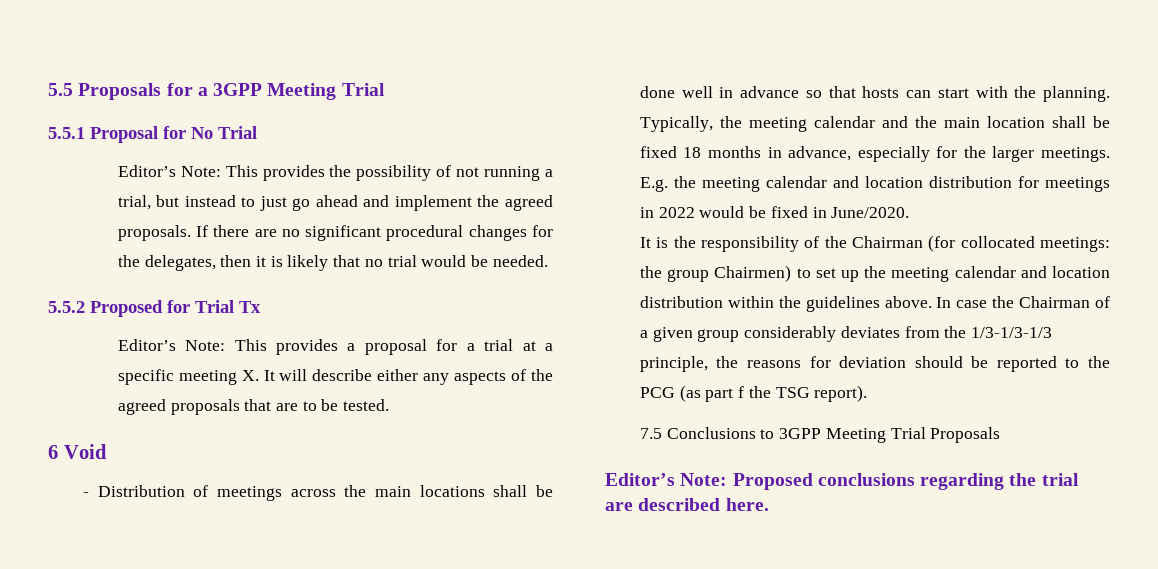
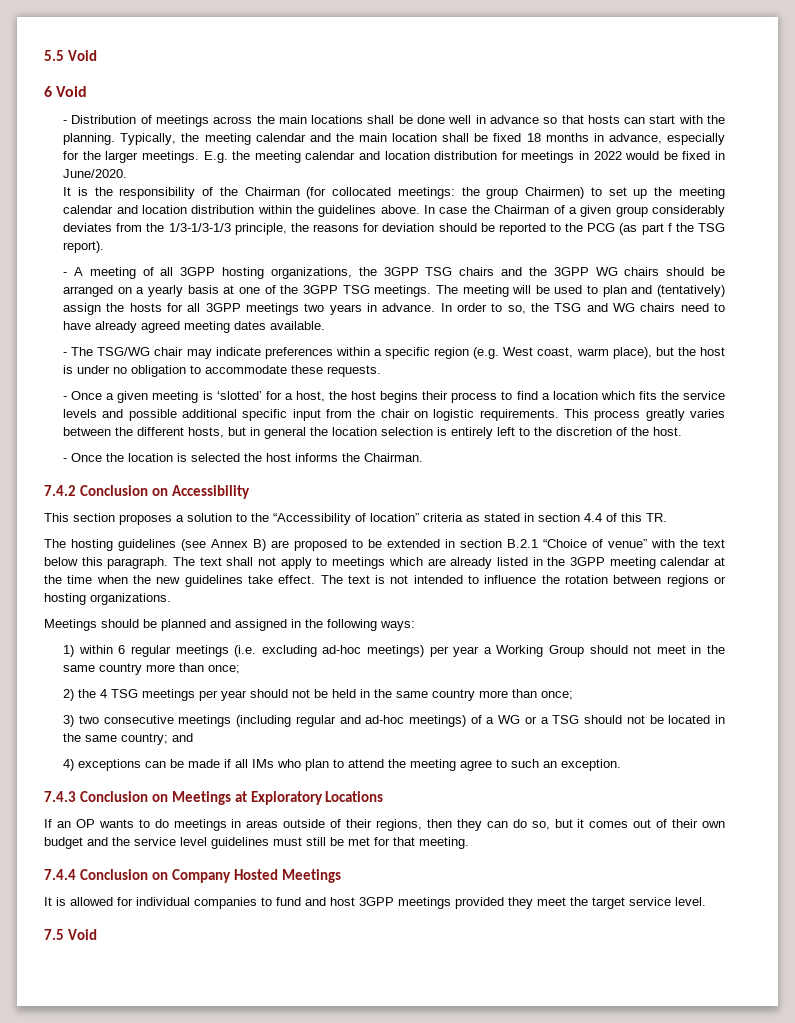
[78,83,385,100] [48,126,257,143] [117,165,553,181] [117,195,553,211] [117,225,553,241] [117,255,548,271] [48,300,261,317] [117,339,553,355] [117,369,553,385] [117,399,390,415] Proposals for a 3GPP Meeting Trial // 5.5.1 Proposal for No Trial // Editor’s Note: This provides the possibility of not running a trial, but instead to just go ahead and implement the agreed proposals. If there are no significant procedural changes for the delegates, then it is likely that no trial would be needed. // 5.5.2 Proposed for Trial Tx // Editor’s Note: This provides a proposal for a trial at a specific meeting X. It will describe either any aspects of the agreed proposals that are to be tested. -> [68,50,98,61] Void
[639,427,1001,443] [605,473,1079,490] [605,498,769,511] 7.5 Conclusions to 3GPP Meeting Trial Proposals // Editor’s Note: Proposed conclusions regarding the trial are described here. -> [63,267,725,279] [63,285,725,297] [63,303,725,315] [63,321,326,333] [63,347,725,359] [63,365,382,377] [63,391,725,403] [63,409,725,421] [63,427,683,439] [63,453,424,462] [44,485,250,499] [44,513,667,525] [44,539,725,551] [44,557,726,569] [44,575,726,587] [44,593,171,605] [44,619,415,631] [63,645,725,657] [63,663,241,675] [63,689,574,701] [63,715,726,727] [63,733,194,745] [63,759,622,771] [44,791,384,805] [44,819,725,831] [44,837,469,849] [44,869,341,883] [44,897,706,909] [44,929,98,940] - A meeting of all 3GPP hosting organizations, the 3GPP TSG chairs and the 3GPP WG chairs should be arranged on a yearly basis at one of the 3GPP TSG meetings. The meeting will be used to plan and (tentatively) assign the hosts for all 3GPP meetings two years in advance. In order to so, the TSG and WG chairs need to have already agreed meeting dates available. // - The TSG/WG chair may indicate preferences within a specific region (e.g. West coast, warm place), but the host is under no obligation to accommodate these requests. // - Once a given meeting is ‘slotted’ for a host, the host begins their process to find a location which fits the service levels and possible additional specific input from the chair on logistic requirements. This process greatly varies between the different hosts, but in general the location selection is entirely left to the discretion of the host. // - Once the location is selected the host informs the Chairman. // 7.4.2 Conclusion on Accessibility // This section proposes a solution to the “Accessibility of location” criteria as stated in section 4.4 of this TR. // The hosting guidelines (see Annex B) are proposed to be extended in section B.2.1 “Choice of venue” with the text below this paragraph. The text shall not apply to meetings which are already listed in the 3GPP meeting calendar at the time when the new guidelines take effect. The text is not intended to influence the rotation between regions or hosting organizations. // Meetings should be planned and assigned in the following ways: // 1) within 6 regular meetings (i.e. excluding ad-hoc meetings) per year a Working Group should not meet in the same country more than once; // 2) the 4 TSG meetings per year should not be held in the same country more than once; // 3) two consecutive meetings (including regular and ad-hoc meetings) of a WG or a TSG should not be located in the same country; and // 4) exceptions can be made if all IMs who plan to attend the meeting agree to such an exception. // 7.4.3 Conclusion on Meetings at Exploratory Locations // If an OP wants to do meetings in areas outside of their regions, then they can do so, but it comes out of their own budget and the service level guidelines must still be met for that meeting. // 7.4.4 Conclusion on Company Hosted Meetings // It is allowed for individual companies to fund and host 3GPP meetings provided they meet the target service level. // 7.5 Void

